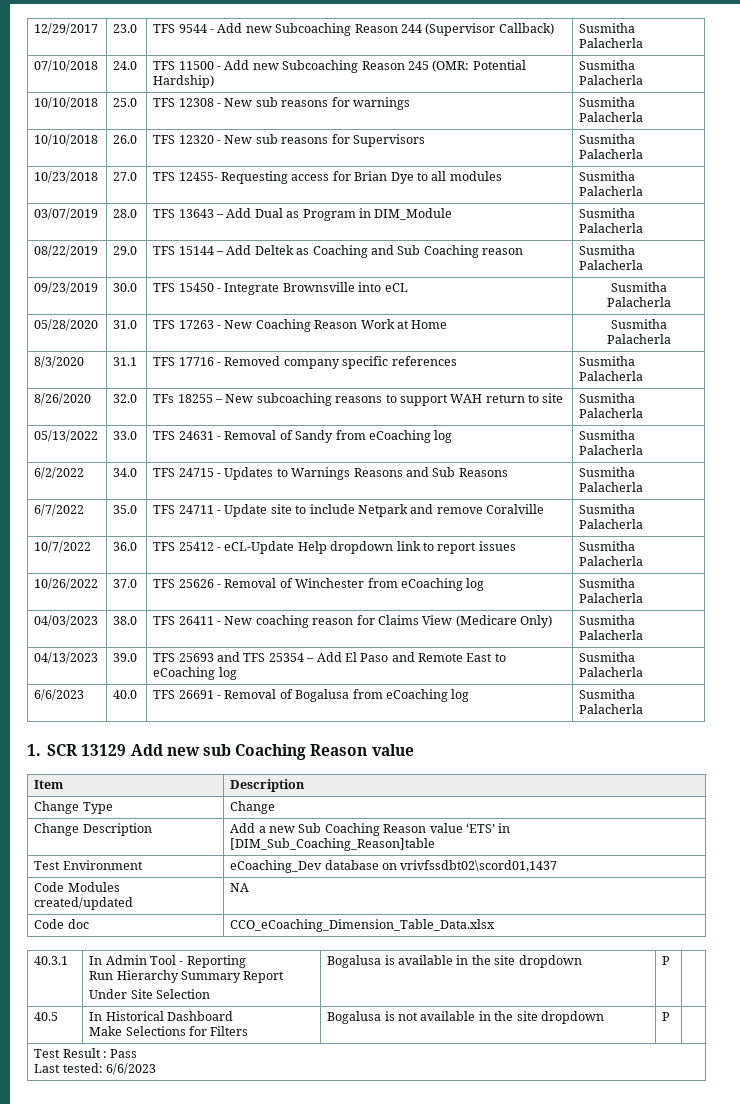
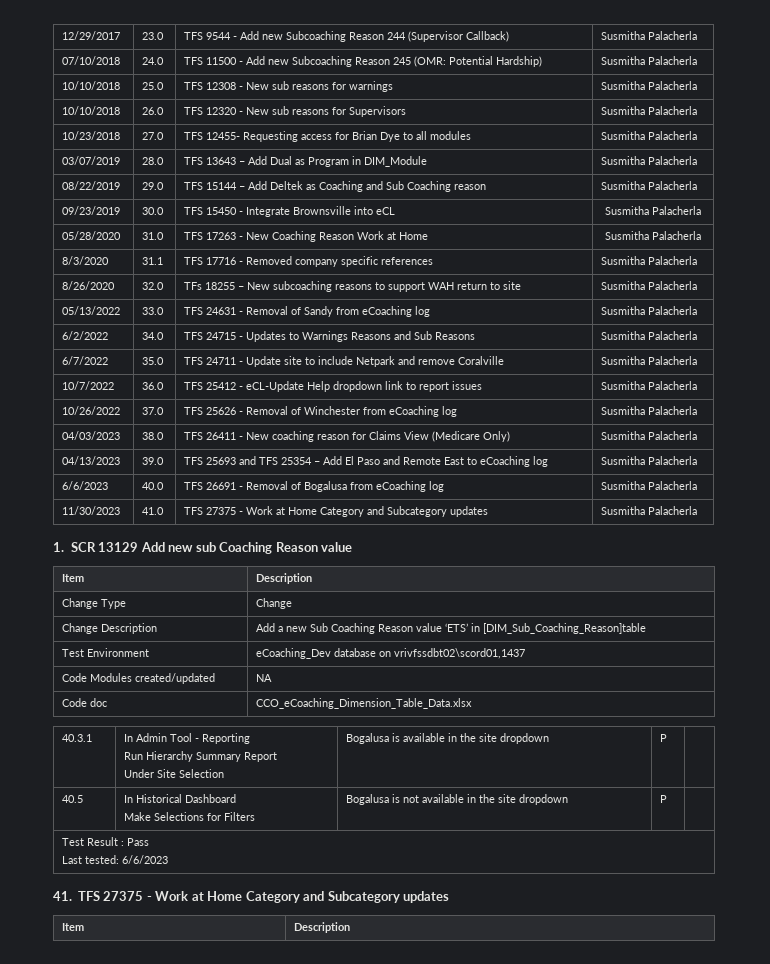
(644, 709) none -> [61,506,120,515] [141,507,164,515] [183,506,488,517] [600,506,697,515] // 11/30/2023 | 41.0 | TFS 27375 - Work at Home Category and Subcategory updates | Susmitha Palacherla
(157, 1069) none -> [53,891,450,903] [61,923,84,931] [293,922,350,933] // 41. TFS 27375 - Work at Home Category and Subcategory updates // Item | Description

